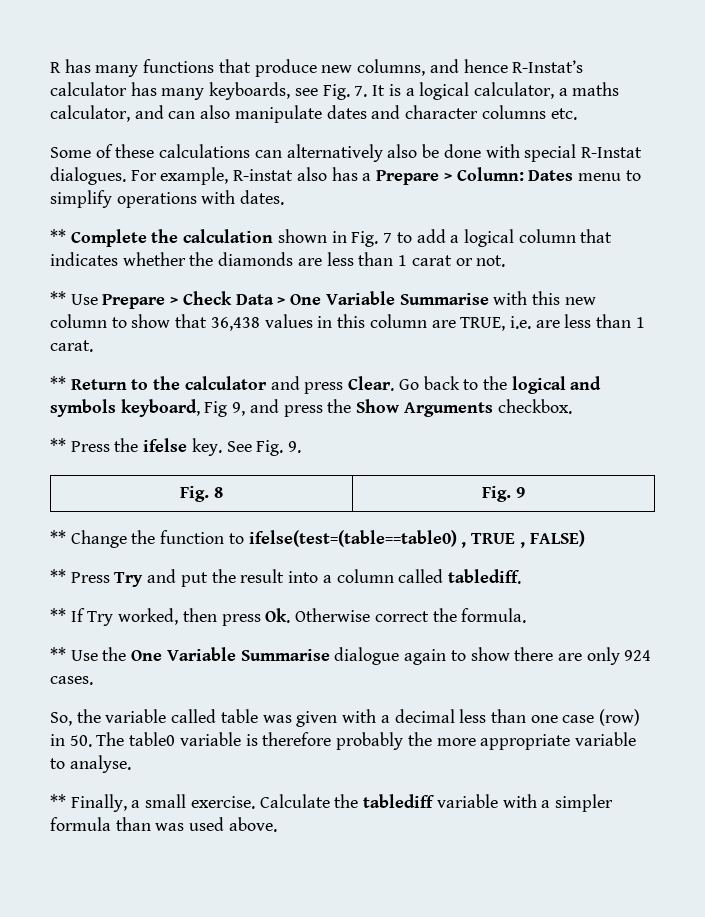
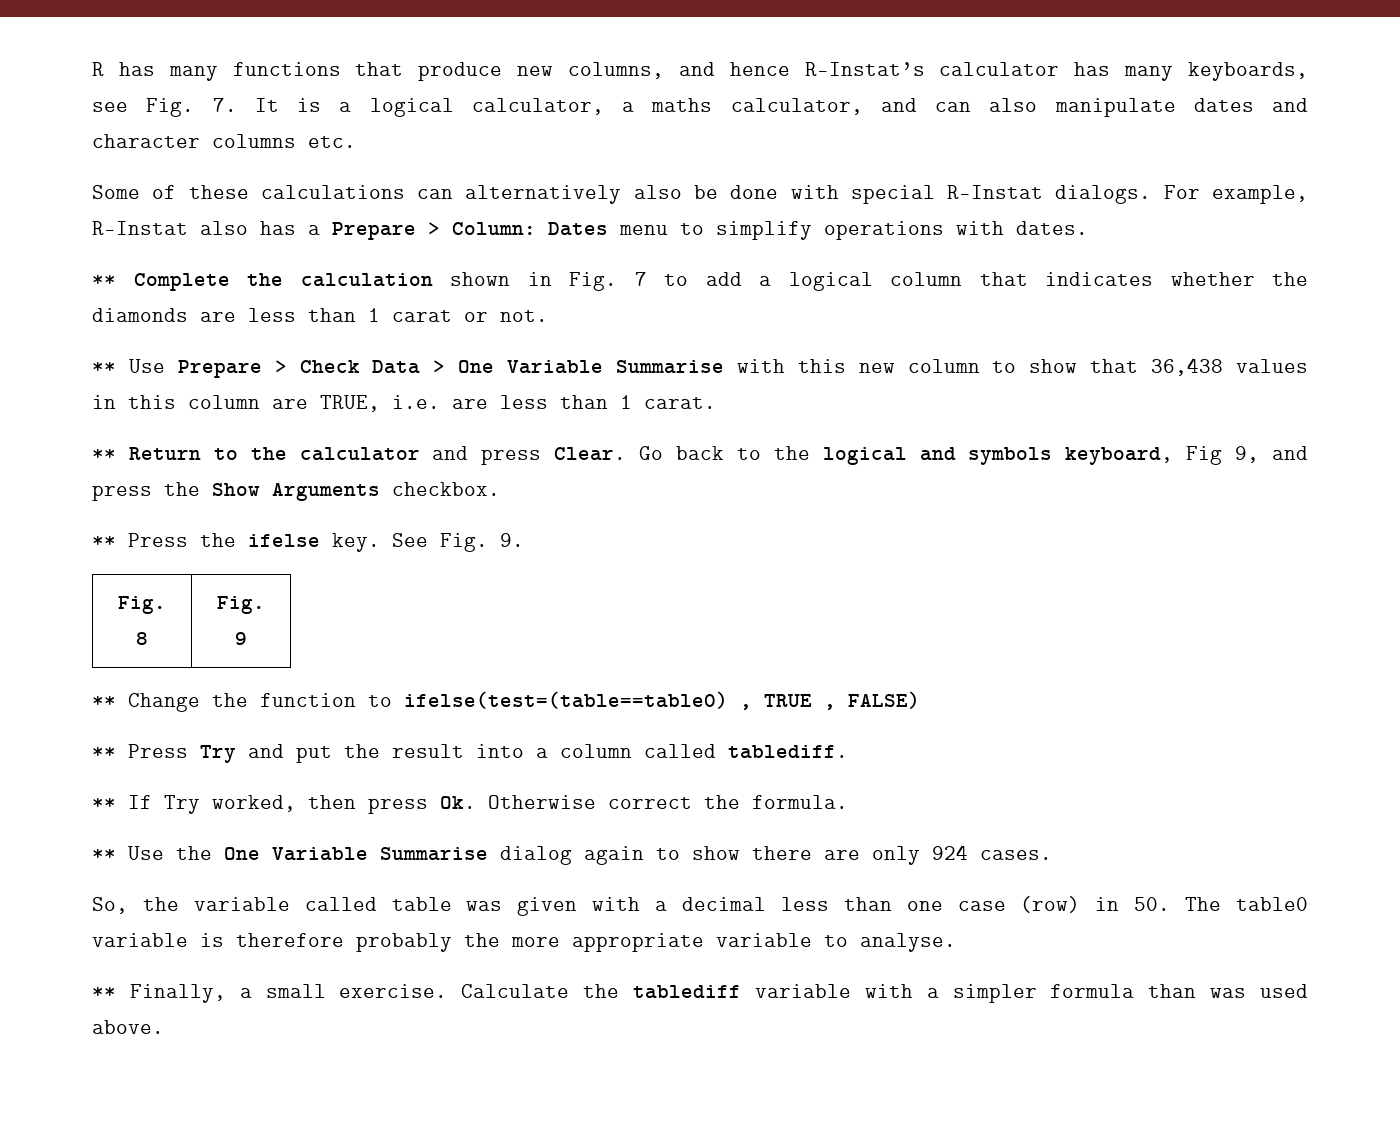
[50,167,126,185] dialogues. -> [1055,185,1152,204] dialogs.
[233,169,294,181] R-instat -> [92,221,188,235] R-Instat
[334,647,400,665] dialogue -> [500,846,572,865] dialog

